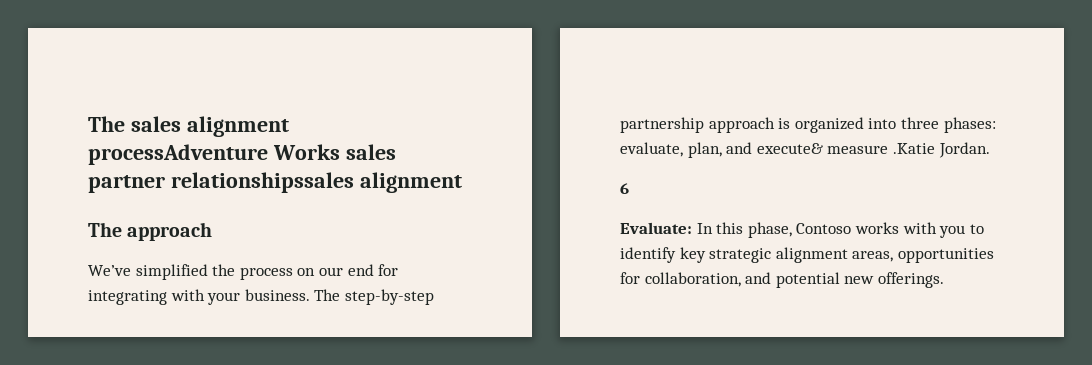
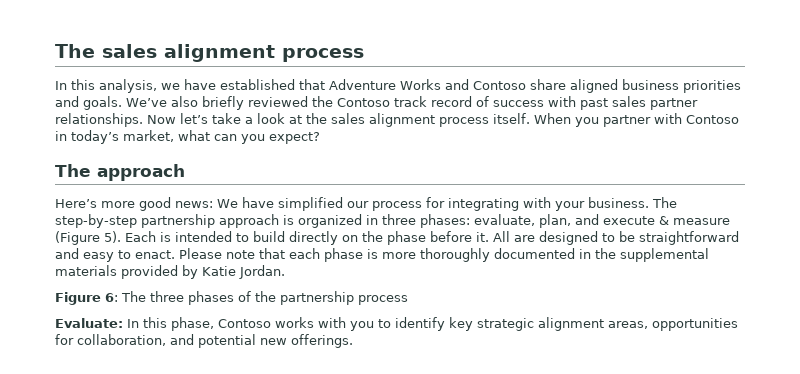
[88,144,396,165] [88,172,462,193] [88,222,213,241] [88,264,374,280] processAdventure Works sales partner relationshipssales alignment // The approach // We’ve simplified the process on our end -> [282,48,364,62] [55,79,741,93] [55,96,698,110] [55,113,739,127] [55,130,320,144] [55,164,185,181] [55,197,422,211] process // In this analysis, we have established that Adventure Works and Contoso share aligned business priorities and goals. We’ve also briefly reviewed the Contoso track record of success with past sales partner relationships. Now let’s take a look at the sales alignment process itself. When you partner with Contoso in today’s market, what can you expect? // The approach // Here’s more good news: We have simplified our process
[868,118,897,129] into -> [366,215,378,225] in
[756,142,990,158] [620,183,629,194] execute& measure .Katie Jordan. // 6 -> [603,216,730,225] [55,231,739,245] [55,248,709,262] [55,265,285,279] [55,291,408,305] execute & measure (Figure 5). Each is intended to build directly on the phase before it. All are designed to be straightforward and easy to enact. Please note that each phase is more thoroughly documented in the supplemental materials provided by Katie Jordan. // Figure 6: The three phases of the partnership process

